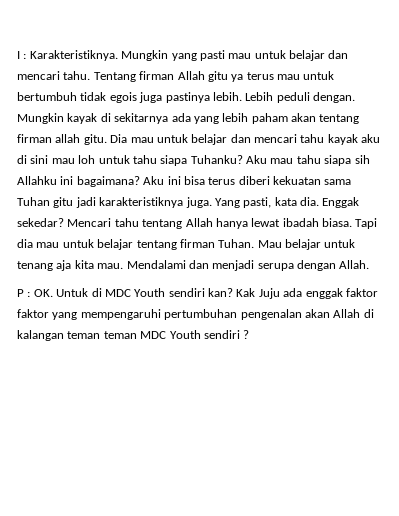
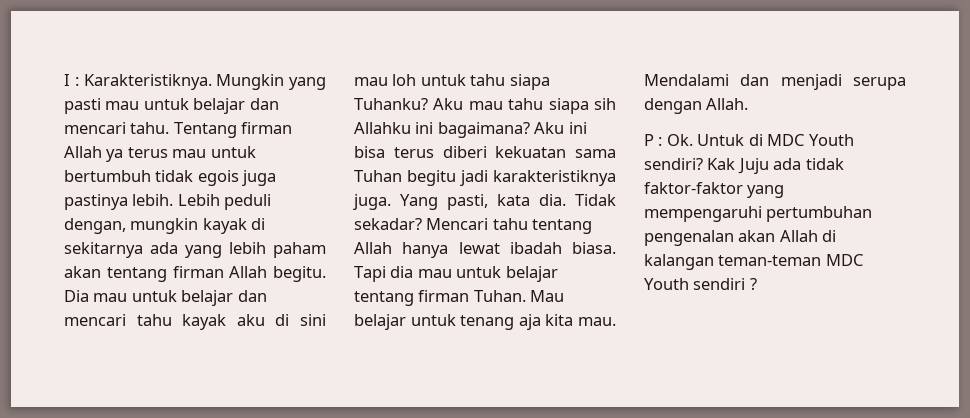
[207,71,228,82] gitu -> (102, 152) none
[313,92,355,103] [17,113,64,124] dengan. Mungkin -> [64,218,199,234] dengan, mungkin
[55,134,107,145] allah gitu. -> [229,266,326,282] Allah begitu.
[53,197,74,208] gitu -> [407,170,456,186] begitu
[322,197,360,208] [17,218,64,227] Enggak sekedar? -> [575,194,616,206] [354,218,422,230] Tidak sekadar?
[33,289,53,297] OK. -> [666,134,693,146] Ok.
[168,288,233,297] sendiri kan? -> [644,158,703,170] sendiri?
[305,288,378,299] [17,309,49,318] enggak faktor faktor -> [805,158,844,170] [644,182,743,194] tidak faktor-faktor
[67,331,137,339] teman teman -> [718,255,822,266] teman-teman

